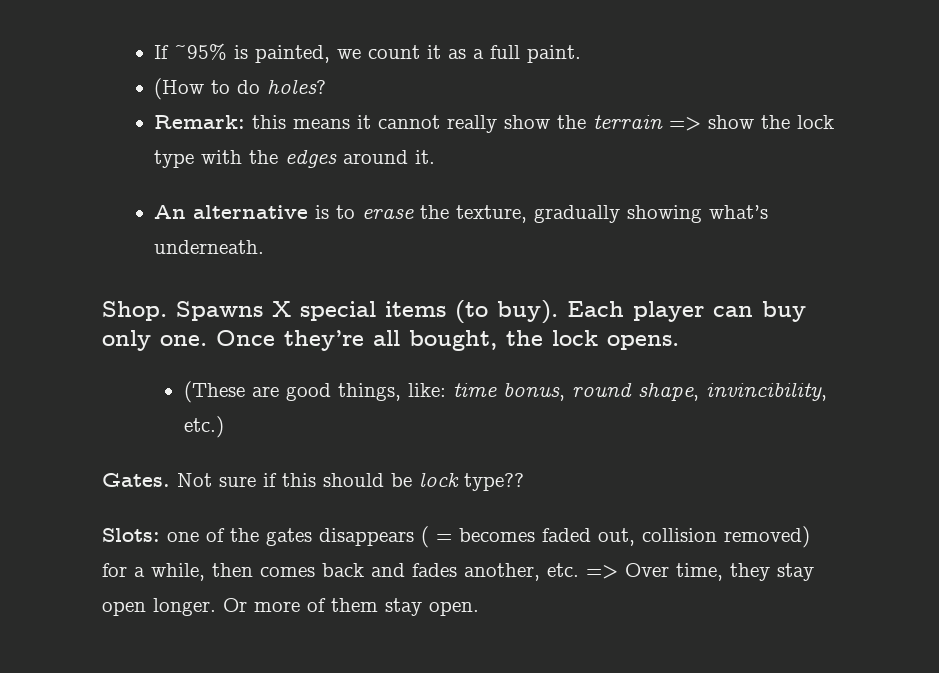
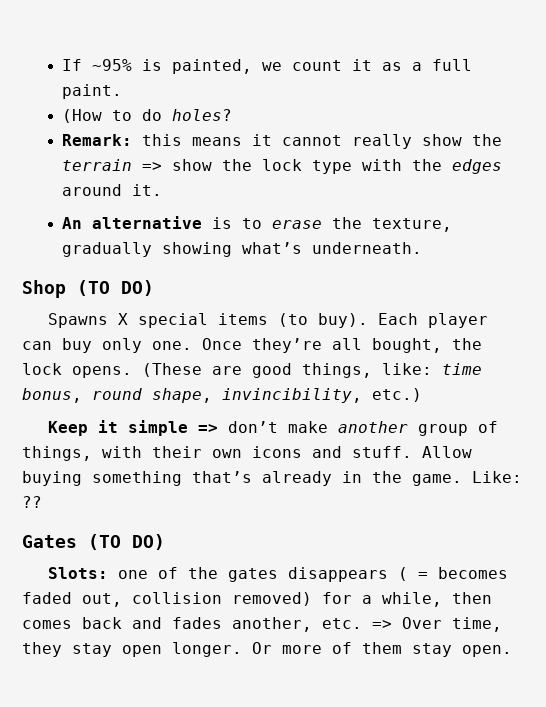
[102,301,167,321] Shop. -> [22,280,154,298] Shop (TO DO) //
(679, 342) // -> (132, 372) none
[102,472,524,491] Gates. Not sure if this should be lock type?? -> [47,420,498,436] [22,446,472,461] [22,471,522,486] [22,496,42,508] [22,534,165,550] Keep it simple => don’t make another group of things, with their own icons and stuff. Allow buying something that’s already in the game. Like: ?? // Gates (TO DO)

